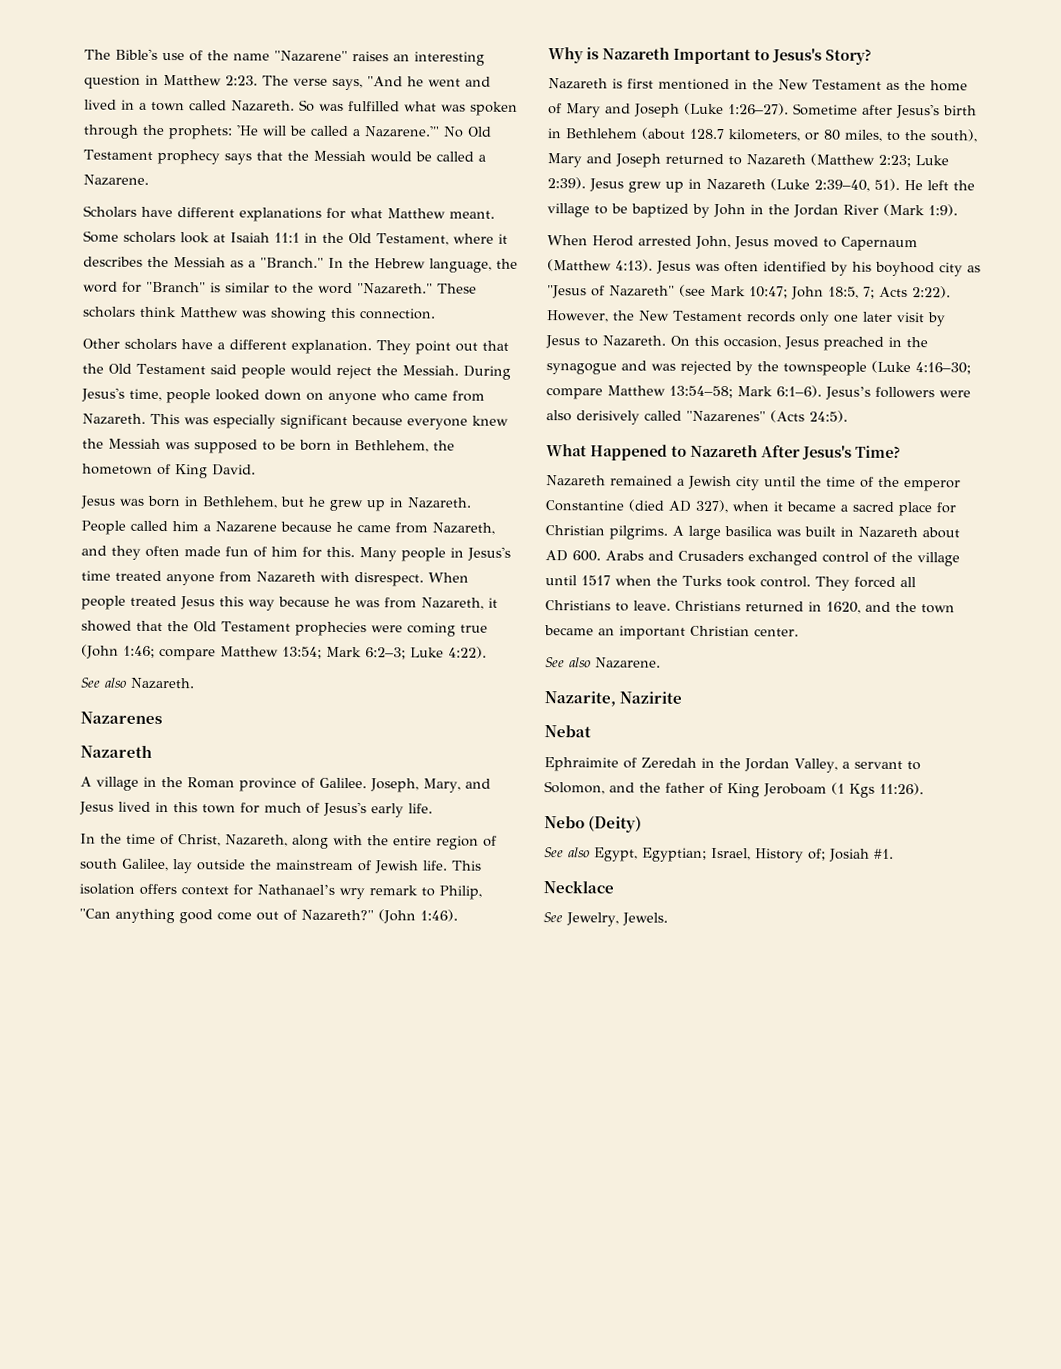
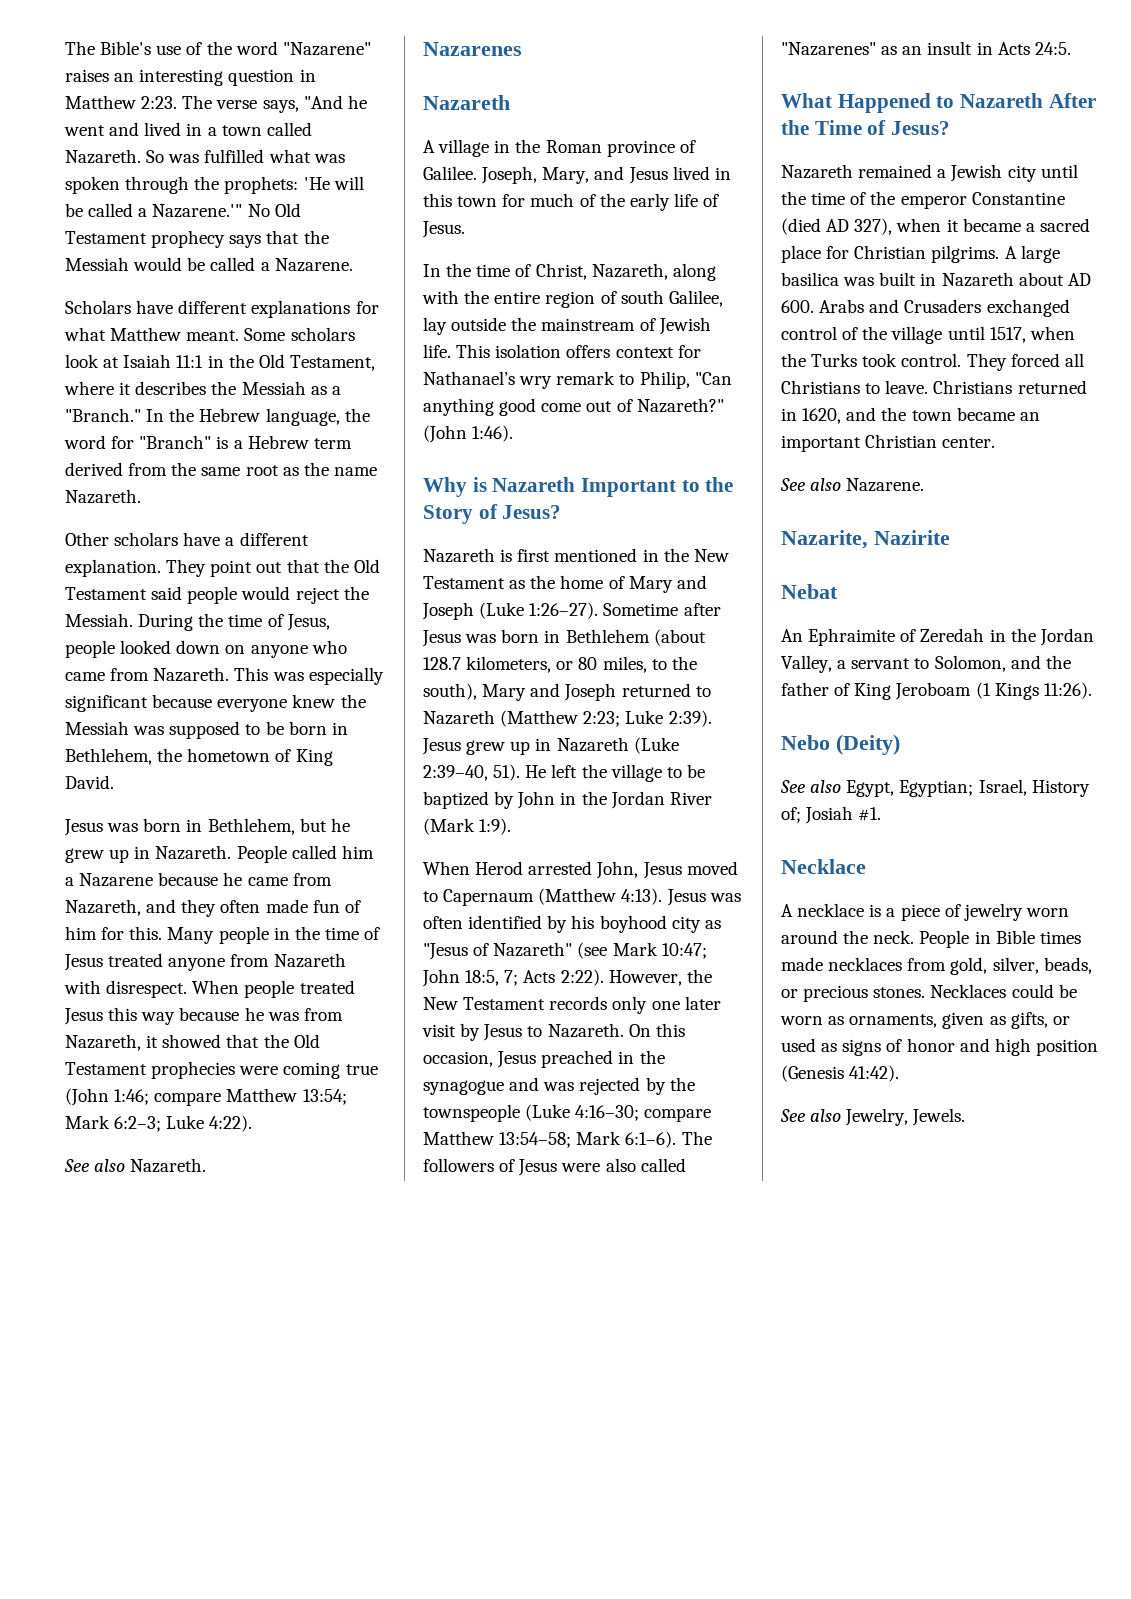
[233,53,270,61] name -> [235,41,278,55] word
[225,282,477,295] [82,306,436,322] similar to the word "Nazareth." These scholars think Matthew was showing this connection. -> [233,435,352,449] [65,462,377,476] [65,489,141,504] a Hebrew term derived from the same root as the name Nazareth.
[81,387,162,402] Jesus's time, -> [198,613,330,631] the time of Jesus,
[467,546,511,561] [81,570,111,581] Jesus's time -> [294,926,381,940] [64,954,103,971] the time of Jesus
[323,801,433,818] Jesus's early life. -> [599,193,720,211] [422,221,465,238] the early life of Jesus.
[772,48,872,65] Jesus's Story? -> [705,477,734,492] [423,504,562,524] the Story of Jesus?
[896,103,977,119] Jesus's birth -> [422,629,540,647] Jesus was born
[825,386,935,400] Jesus’s followers -> [681,1131,712,1145] [423,1158,558,1176] The followers of Jesus
[576,410,640,425] derisively -> (636, 1165) none
[770,410,848,423] (Acts 24:5). -> [881,41,1071,55] as an insult in Acts 24:5.
[802,445,901,460] Jesus's Time? -> [781,120,951,135] the Time of Jesus?
[581,575,611,586] 1517 -> [989,327,1026,343] 1517,
(591, 731) none -> [781,629,803,642] An
[849,783,875,798] Kgs -> [994,683,1039,700] Kings
[543,912,563,923] // See -> [781,903,1069,921] [781,930,1081,948] [781,957,1092,975] [781,984,1077,1002] [780,1012,1070,1029] [781,1038,1098,1056] [781,1065,900,1082] [780,1109,842,1122] // A necklace is a piece of jewelry worn around the neck. People in Bible times made necklaces from gold, silver, beads, or precious stones. Necklaces could be worn as ornaments, given as gifts, or used as signs of honor and high position (Genesis 41:42). // See also

